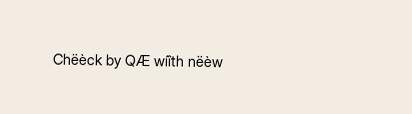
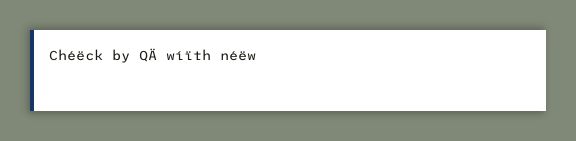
[52,53,224,69] Chëèck by QÆ wíîth nëèw -> [49,48,256,63] Chéëck by QÄ wíïth néëw

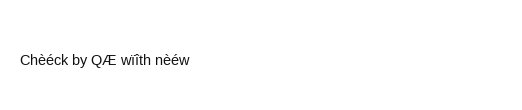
[49,48,256,63] Chéëck by QÄ wíïth néëw -> [20,54,190,68] Chèéck by QÆ wïîth nèéw

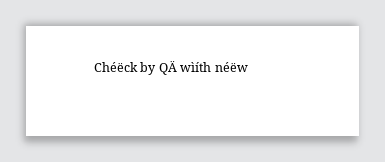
[20,54,190,68] Chèéck by QÆ wïîth nèéw -> [94,61,248,75] Chéëck by QÄ wìíth néëw

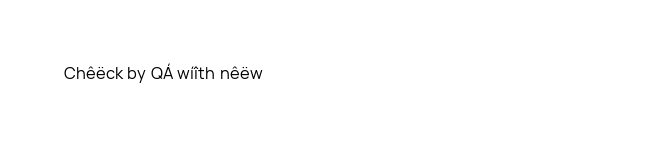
[94,61,248,75] Chéëck by QÄ wìíth néëw -> [64,63,263,83] Chêëck by QÁ wíîth nêëw

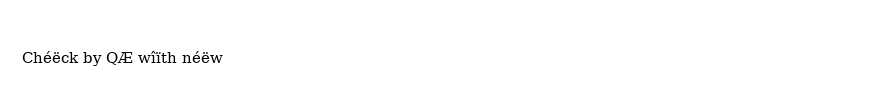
[64,63,263,83] Chêëck by QÁ wíîth nêëw -> [22,51,223,66] Chéëck by QÆ wîïth néëw

